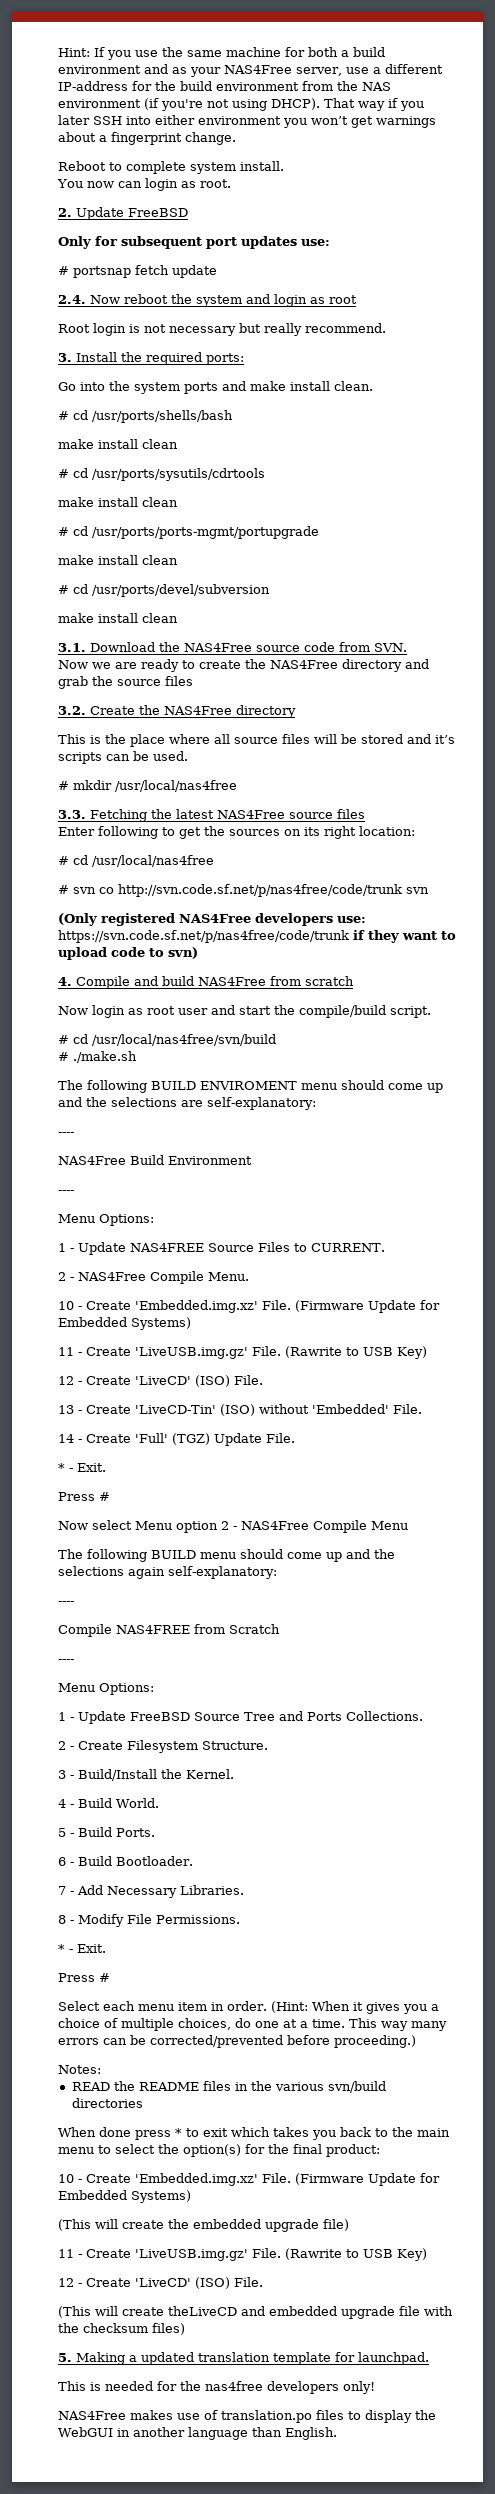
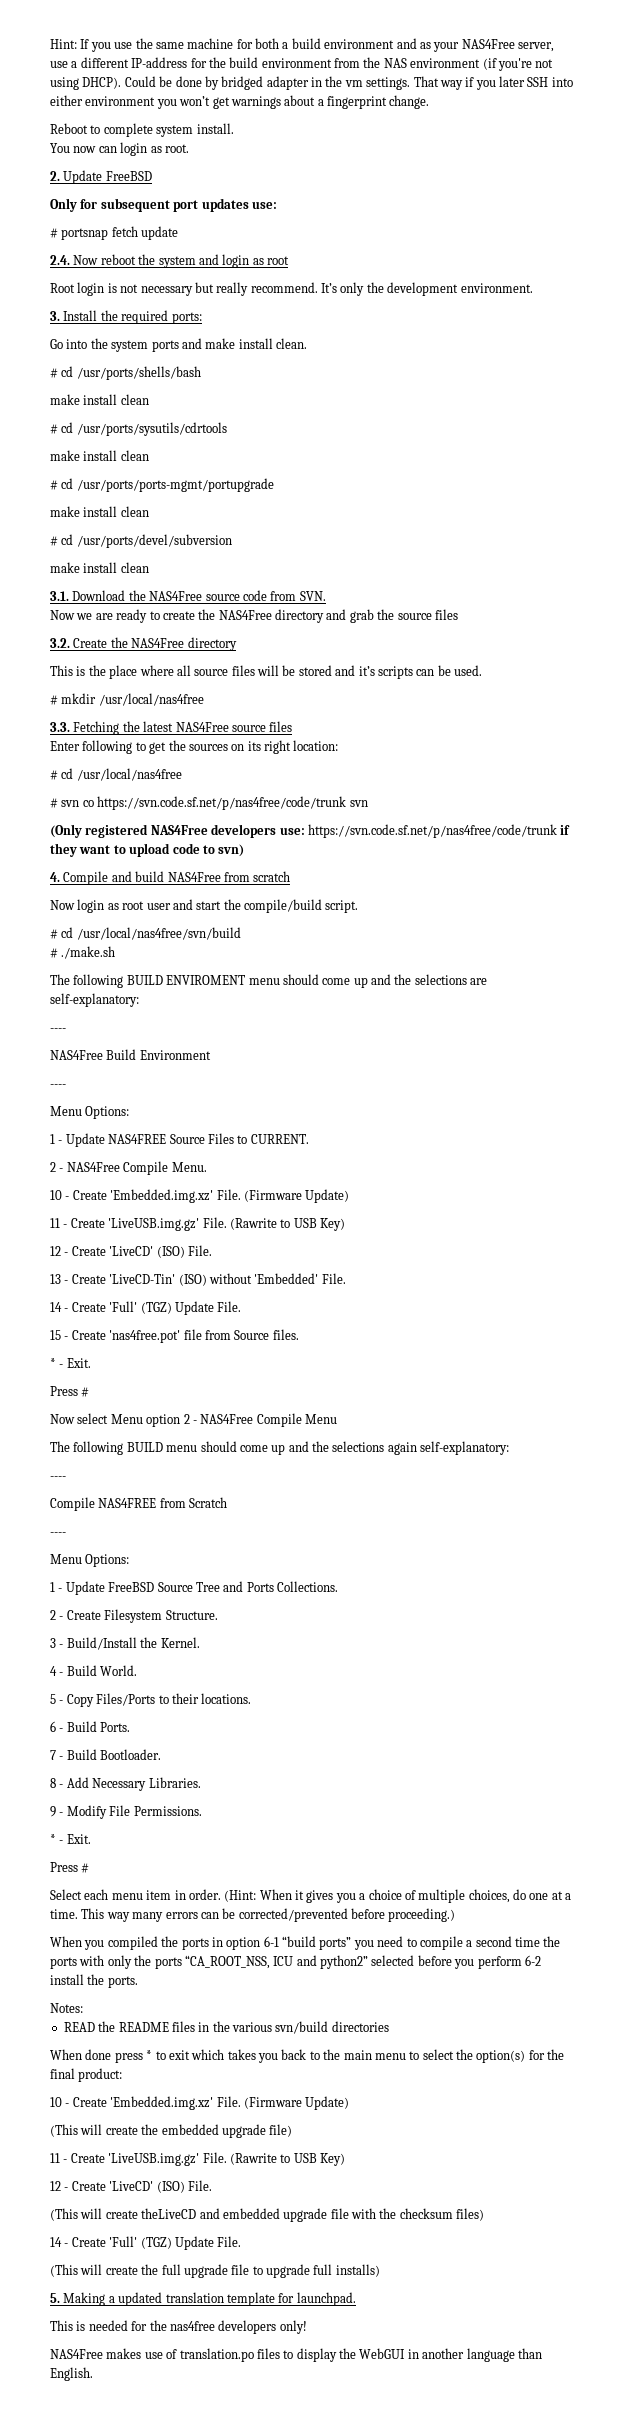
(320, 104) none -> [124,76,411,90] Could be done by bridged adapter in the vm settings.
(386, 328) none -> [321,282,533,296] It’s only the development environment.
[118,884,402,897] http://svn.code.sf.net/p/nas4free/code/trunk -> [97,796,347,810] https://svn.code.sf.net/p/nas4free/code/trunk
[368,1300,440,1313] [58,1317,191,1330] Update for Embedded Systems) -> [305,1189,350,1203] Update)
(295, 1438) none -> [50,1329,299,1343] // 15 - Create 'nas4free.pot' file from Source files.
[78,1827,155,1837] Build Ports. -> [66,1693,252,1707] Copy Files/Ports to their locations.
(112, 1861) none -> [100,1722,131,1732] [50,1749,97,1760] Ports. // 7 - Build
[58,1886,66,1895] 7 -> [50,1778,56,1788] 8
[58,1915,66,1924] 8 -> [50,1806,56,1817] 9
(416, 2041) none -> [50,1936,561,1950] [50,1955,541,1969] [50,1974,138,1988] // When you compiled the ports in option 6-1 “build ports” you need to compile a second time the ports with only the ports “CA_ROOT_NSS, ICU and python2” selected before you perform 6-2 install the ports.
[368,2173,440,2186] [58,2190,191,2203] Update for Embedded Systems) -> [305,2096,350,2110] Update)
(185, 2329) none -> [50,2236,242,2250] [50,2264,380,2278] // 14 - Create 'Full' (TGZ) Update File. // (This will create the full upgrade file to upgrade full installs)

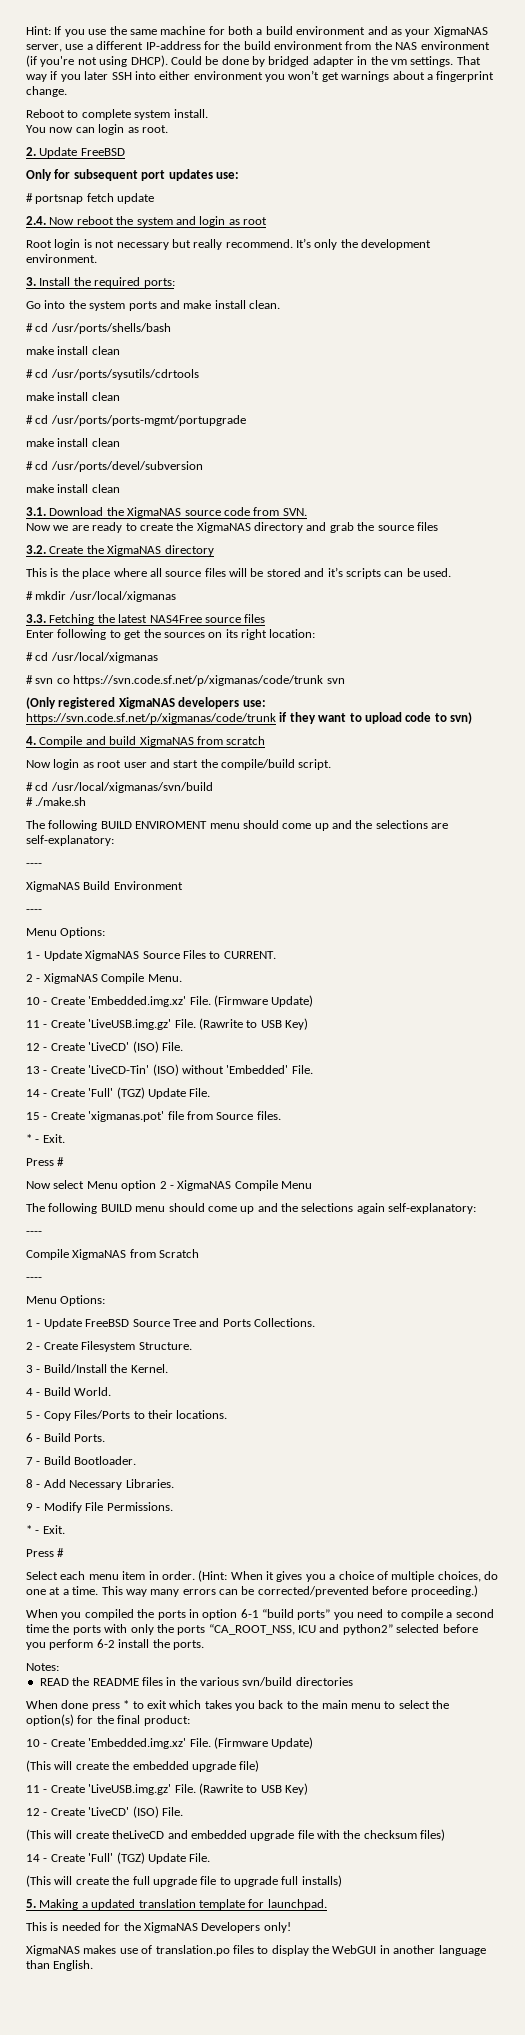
[461,39,515,49] NAS4Free -> [433,26,488,37] XigmaNAS
[149,591,203,601] NAS4Free -> [127,507,182,518] XigmaNAS
[218,610,272,620] NAS4Free -> [196,522,251,533] XigmaNAS
[131,638,185,648] NAS4Free -> [107,545,162,556] XigmaNAS
[98,693,204,706] /usr/local/nas4free -> [68,591,176,602] /usr/local/xigmanas
[76,768,182,781] /usr/local/nas4free -> [50,652,158,663] /usr/local/xigmanas
[97,796,347,810] https://svn.code.sf.net/p/nas4free/code/trunk -> [73,675,324,686] https://svn.code.sf.net/p/xigmanas/code/trunk
[150,825,208,835] NAS4Free -> [118,697,175,709] XigmaNAS
[307,824,557,838] https://svn.code.sf.net/p/nas4free/code/trunk -> [26,713,276,724] https://svn.code.sf.net/p/xigmanas/code/trunk
[167,872,221,882] NAS4Free -> [139,736,194,747] XigmaNAS
[76,927,241,940] /usr/local/nas4free/svn/build -> [50,782,213,793] /usr/local/xigmanas/svn/build
[50,1050,103,1060] NAS4Free -> [26,881,80,892] XigmaNAS
[108,1134,167,1144] NAS4FREE -> [85,950,140,961] XigmaNAS
[66,1162,120,1172] NAS4Free -> [43,973,98,984] XigmaNAS
[109,1330,181,1343] 'nas4free.pot' -> [88,1111,165,1122] 'xigmanas.pot'
[200,1414,254,1424] NAS4Free -> [177,1180,232,1191] XigmaNAS
[98,1498,157,1508] NAS4FREE -> [72,1249,127,1260] XigmaNAS
[169,2320,277,2334] nas4free developers -> [143,1922,261,1933] XigmaNAS Developers
[50,2349,103,2359] NAS4Free -> [26,1945,80,1956] XigmaNAS

